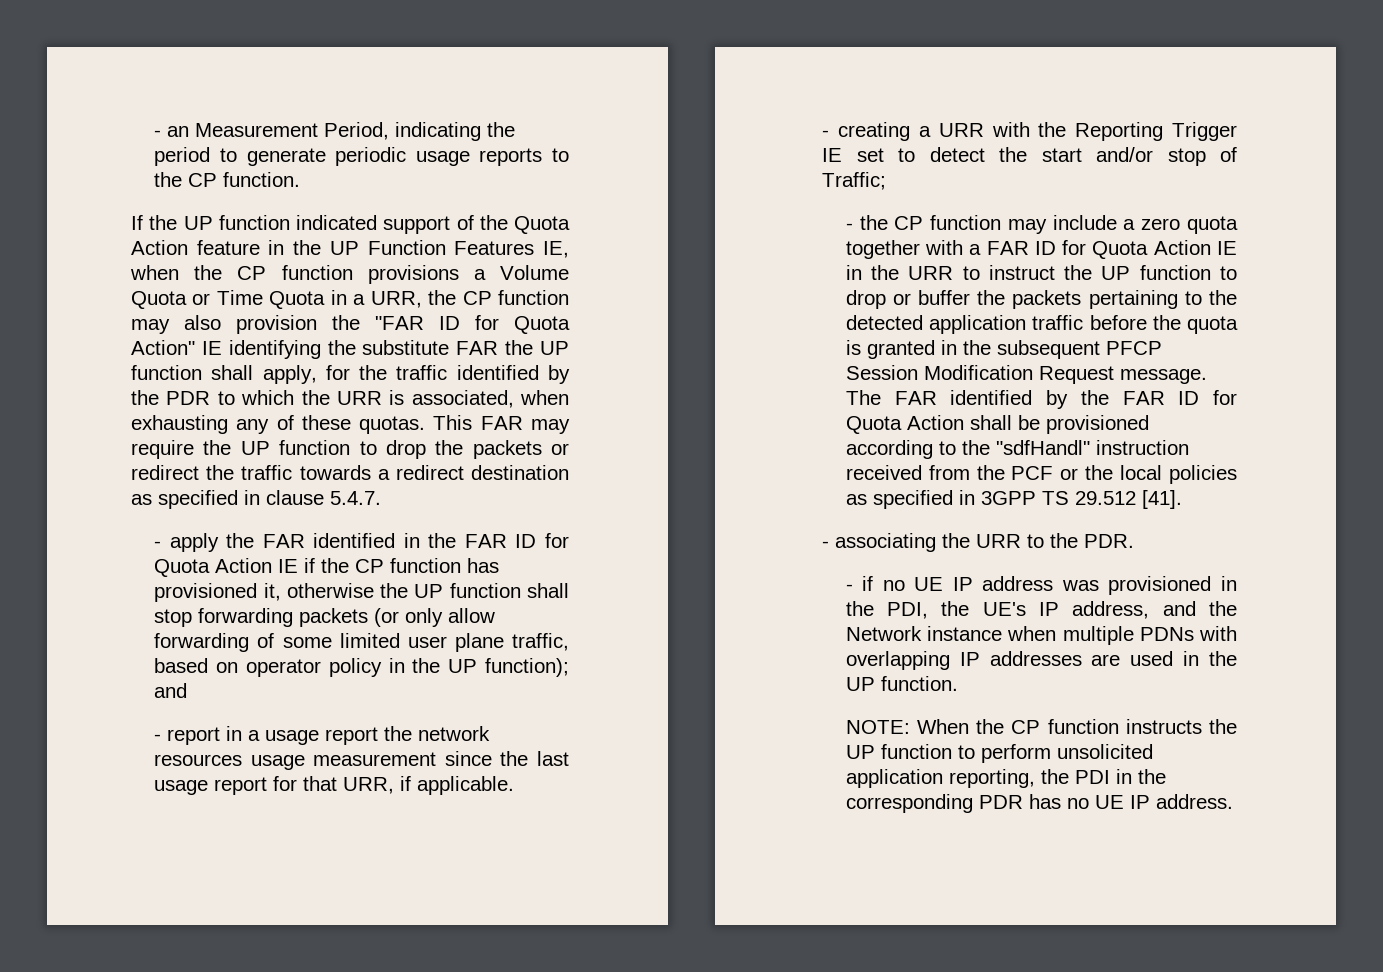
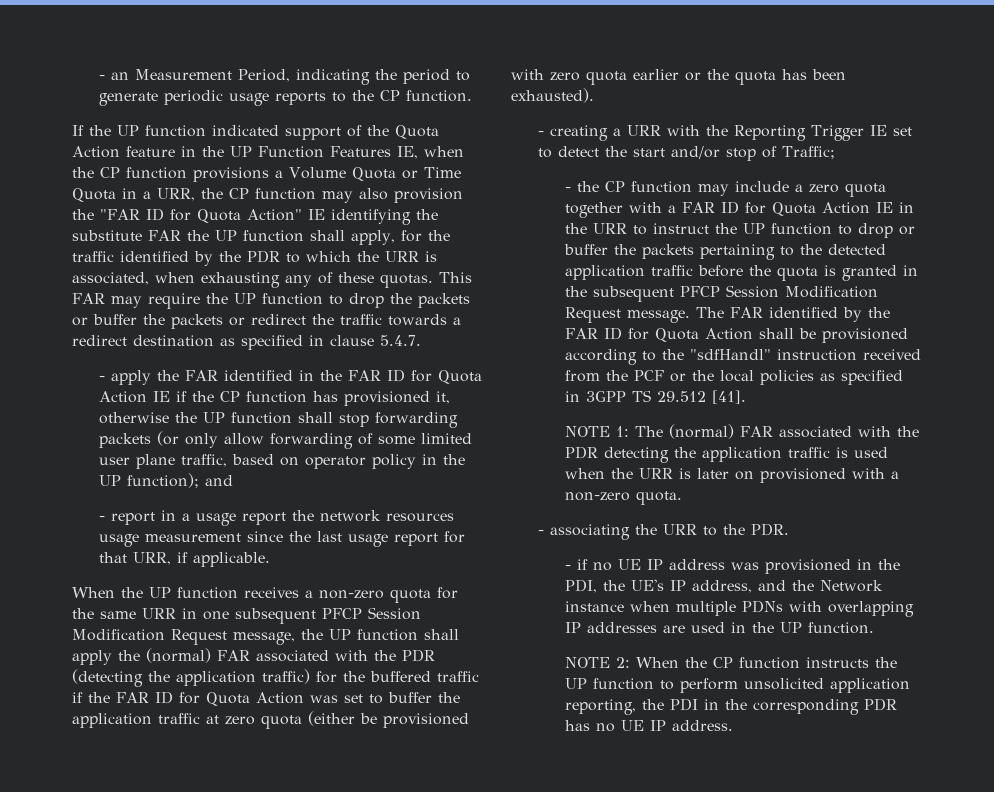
(569, 449) none -> [93,314,245,329] buffer the packets or
(515, 785) none -> [72,587,458,603] [72,607,421,624] [72,629,459,645] [72,648,435,665] [72,669,479,687] [72,691,460,706] [72,711,469,729] [511,69,846,85] [511,88,594,103] // When the UP function receives a non-zero quota for the same URR in one subsequent PFCP Session Modification Request message, the UP function shall apply the (normal) FAR associated with the PDR (detecting the application traffic) for the buffered traffic if the FAR ID for Quota Action was set to buffer the application traffic at zero quota (either be provisioned with zero quota earlier or the quota has been exhausted).
(1182, 499) none -> [565,424,920,439] [565,446,889,463] [565,468,900,483] [565,491,683,505] // NOTE 1: The (normal) FAR associated with the PDR detecting the application traffic is used when the URR is later on provisioned with a non-zero quota.
[845,720,910,734] NOTE: -> [565,657,631,668] NOTE 2:

